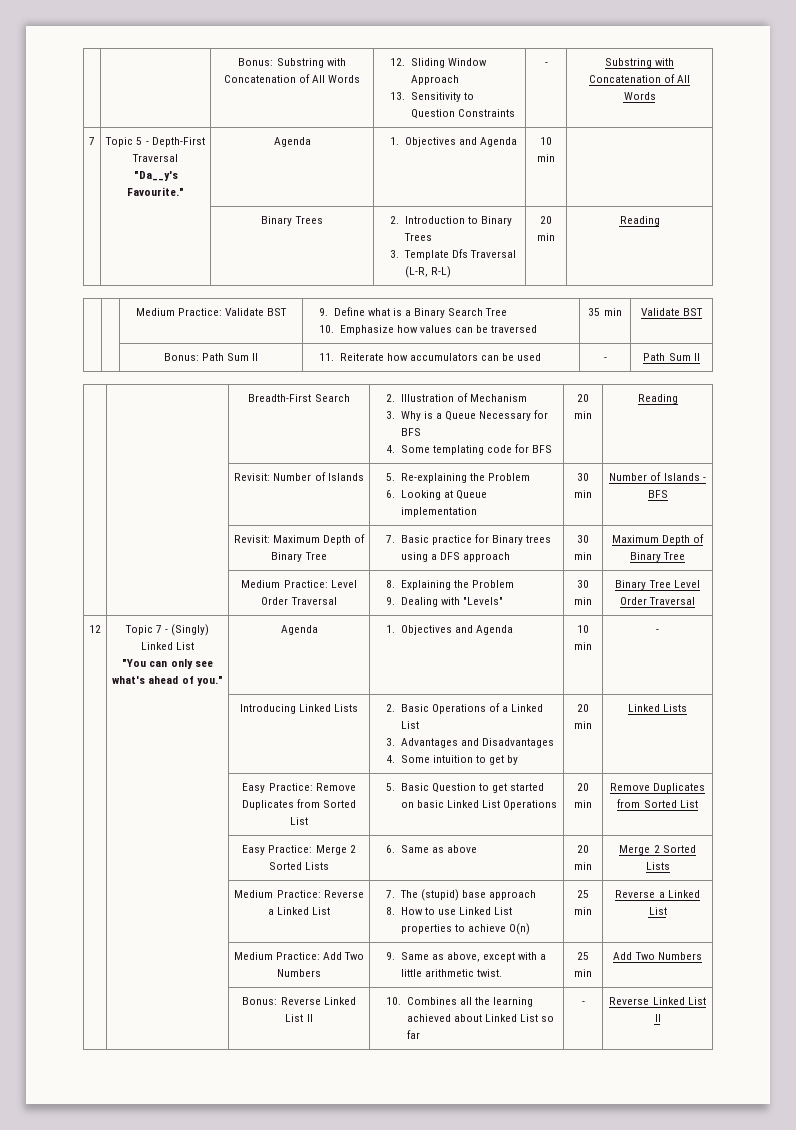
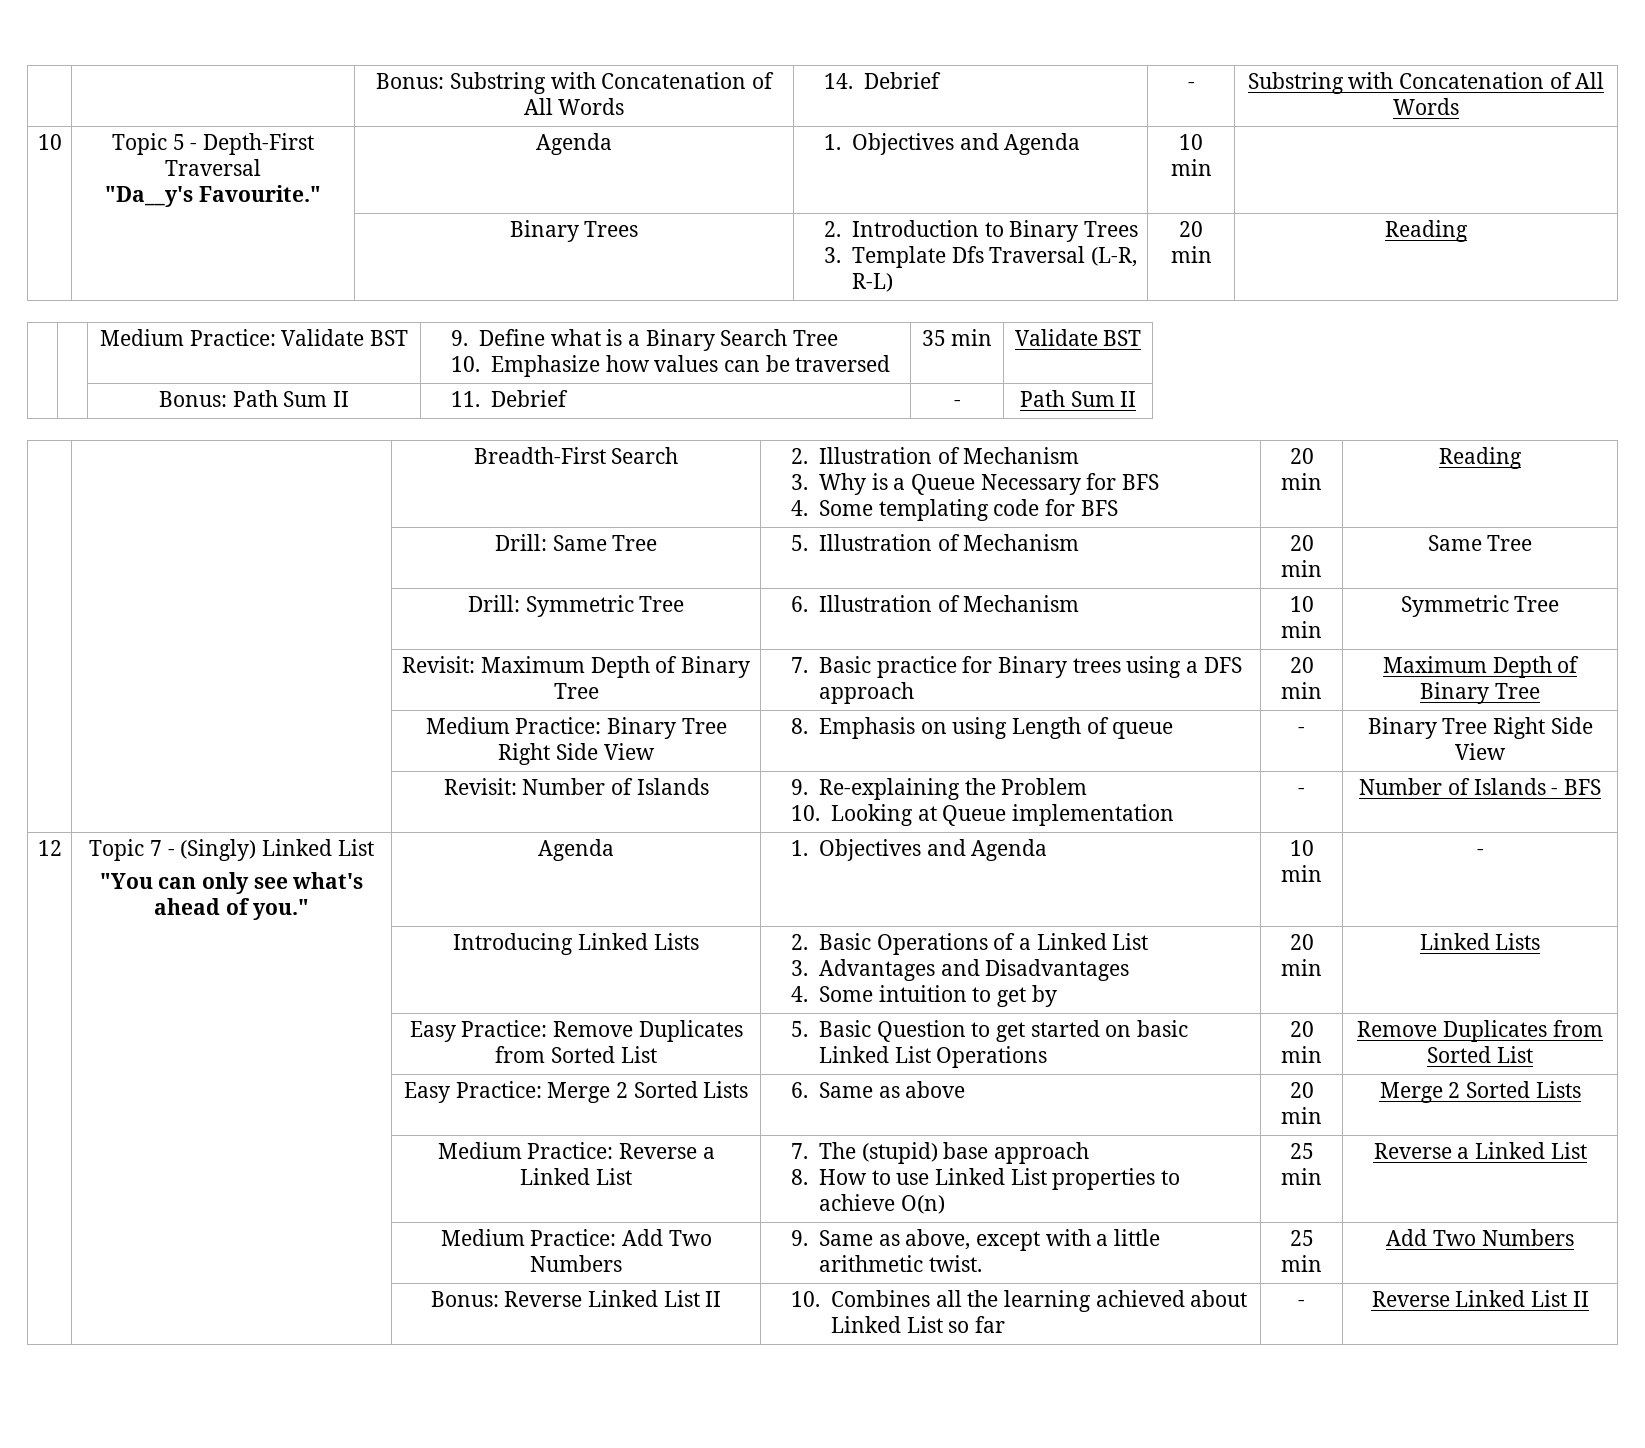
[390,58,487,68] [410,75,459,85] [390,92,474,102] [410,109,515,119] 12. Sliding Window Approach // 13. Sensitivity to Question Constraints -> [824,72,941,89] 14. Debrief
[89,137,95,145] 7 -> [37,134,62,150] 10
[339,353,542,361] Reiterate how accumulators can be used -> [490,390,568,407] Debrief
[234,472,364,481] [386,473,531,483] [386,490,488,500] [400,507,477,517] [577,473,589,481] [574,490,592,498] [609,472,706,481] [647,490,668,498] Revisit: Number of Islands | 5. Re-explaining the Problem // 6. Looking at Queue implementation | 30 min | Number of Islands - BFS -> [494,534,658,551] [791,534,1080,551] [1289,535,1314,551] [1281,560,1322,577] [1427,535,1533,551] [467,595,685,617] [791,595,1080,612] [1289,596,1314,612] [1281,621,1322,638] [1400,595,1560,617] Drill: Same Tree | 5. Illustration of Mechanism | 20 min | Same Tree // | | Drill: Symmetric Tree | 6. Illustration of Mechanism | 10 min | Symmetric Tree
[577,535,589,543] 30 -> [1289,657,1314,673] 20
[330,580,357,588] [261,597,337,605] [386,580,515,590] [386,597,504,607] [577,580,589,588] [574,597,592,605] [615,580,700,590] [619,597,696,605] Level Order Traversal | 8. Explaining the Problem // 9. Dealing with "Levels" | 30 min | Binary Tree Level Order Traversal -> [606,717,727,739] [498,743,655,765] [791,717,1174,739] [1298,727,1305,734] [1367,717,1593,739] [1455,743,1506,760] [443,778,709,795] [791,778,1088,800] [791,804,1174,826] [1298,788,1305,795] [1359,778,1601,795] Binary Tree Right Side View | 8. Emphasis on using Length of queue | - | Binary Tree Right Side View // | | Revisit: Number of Islands | 9. Re-explaining the Problem // 10. Looking at Queue implementation | - | Number of Islands - BFS

